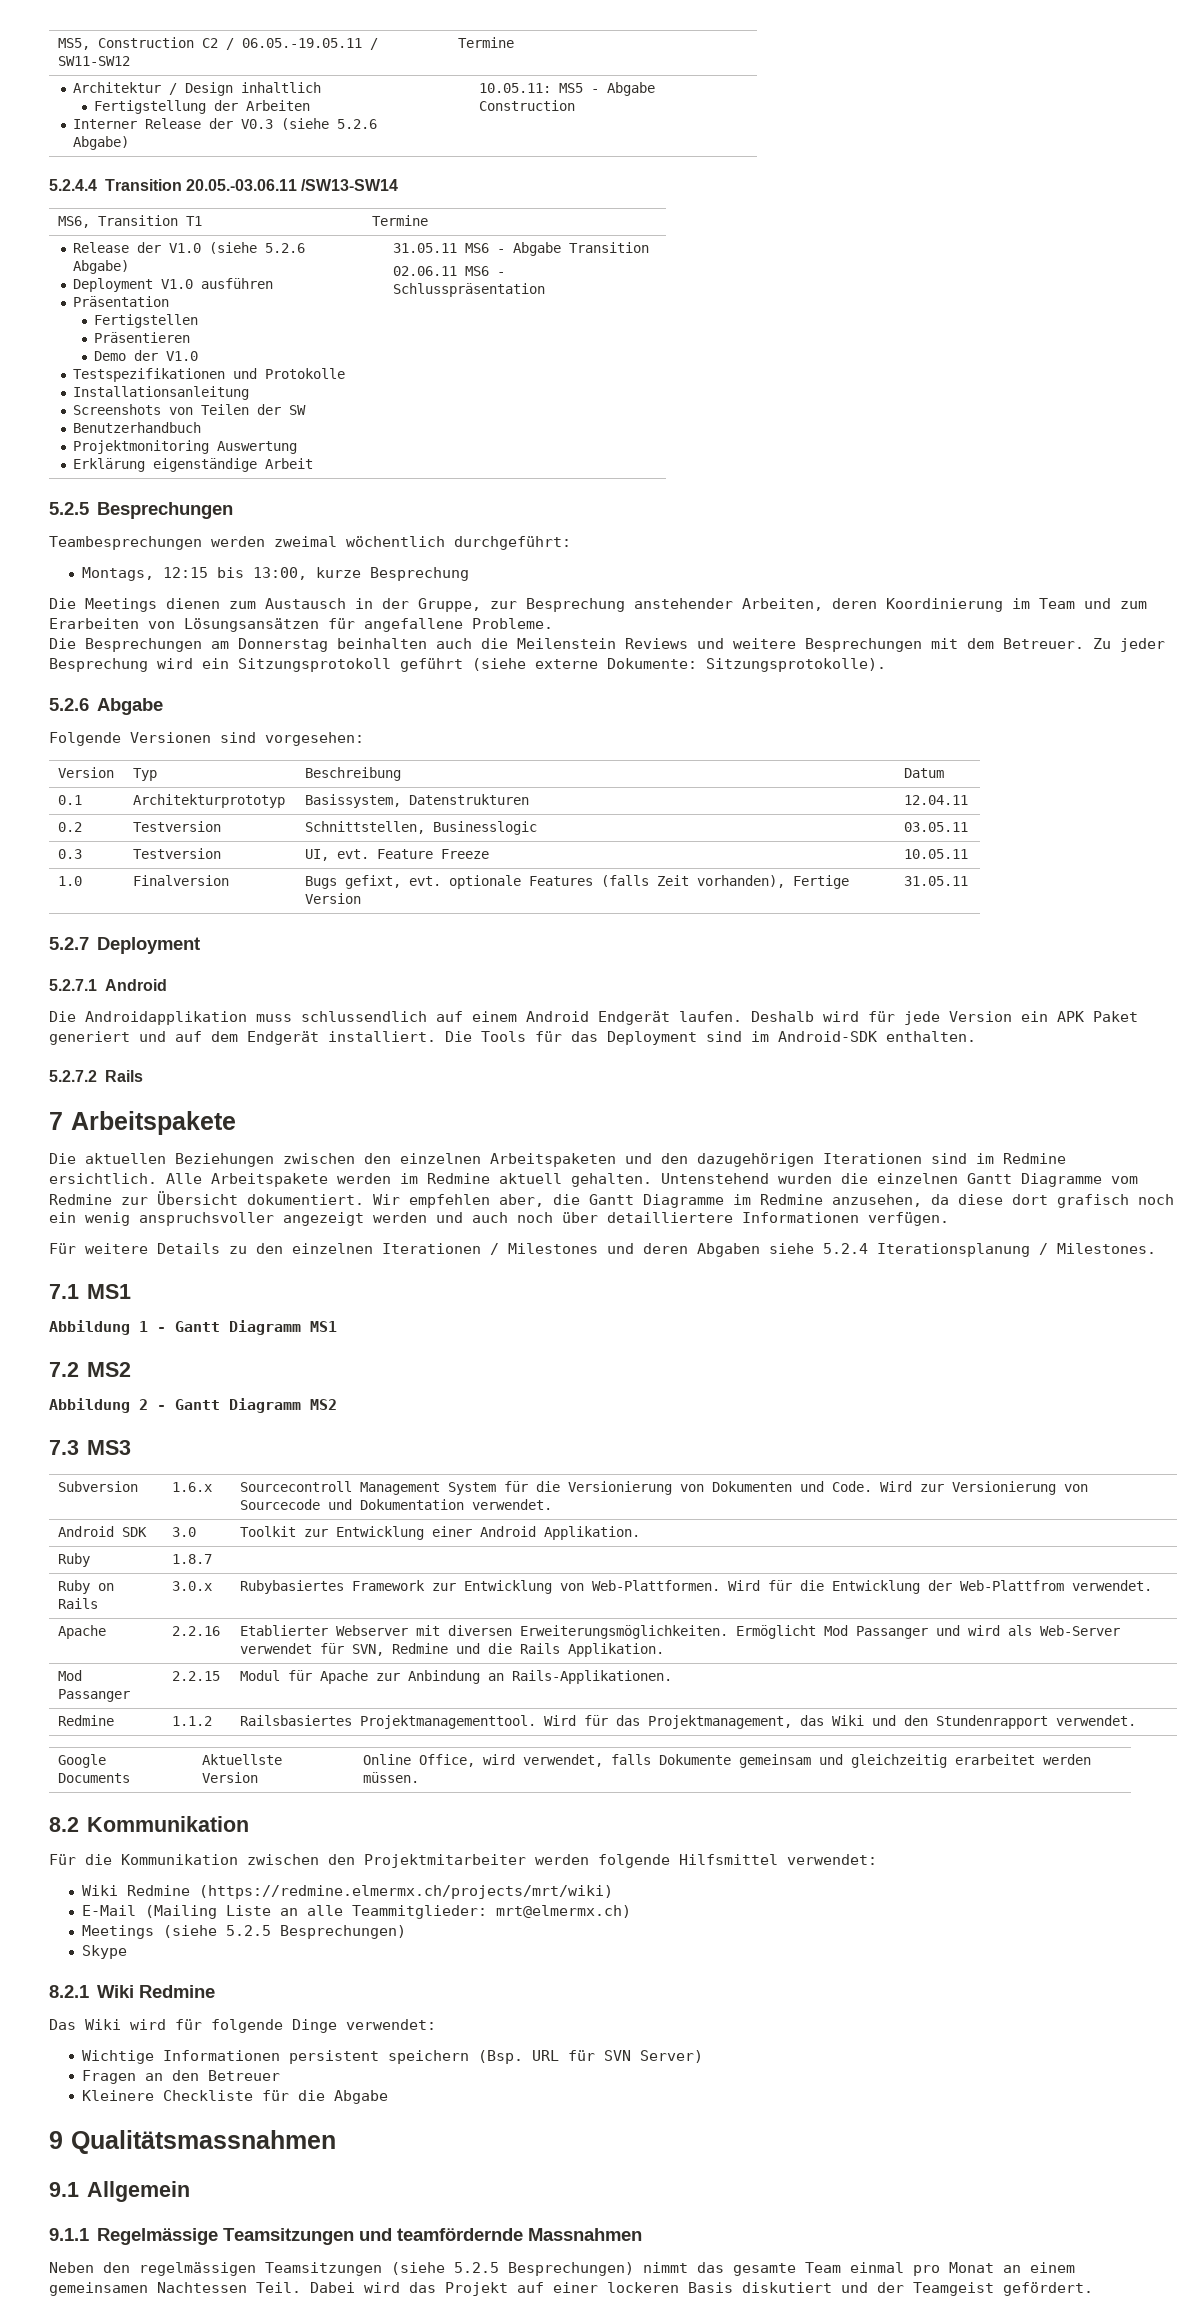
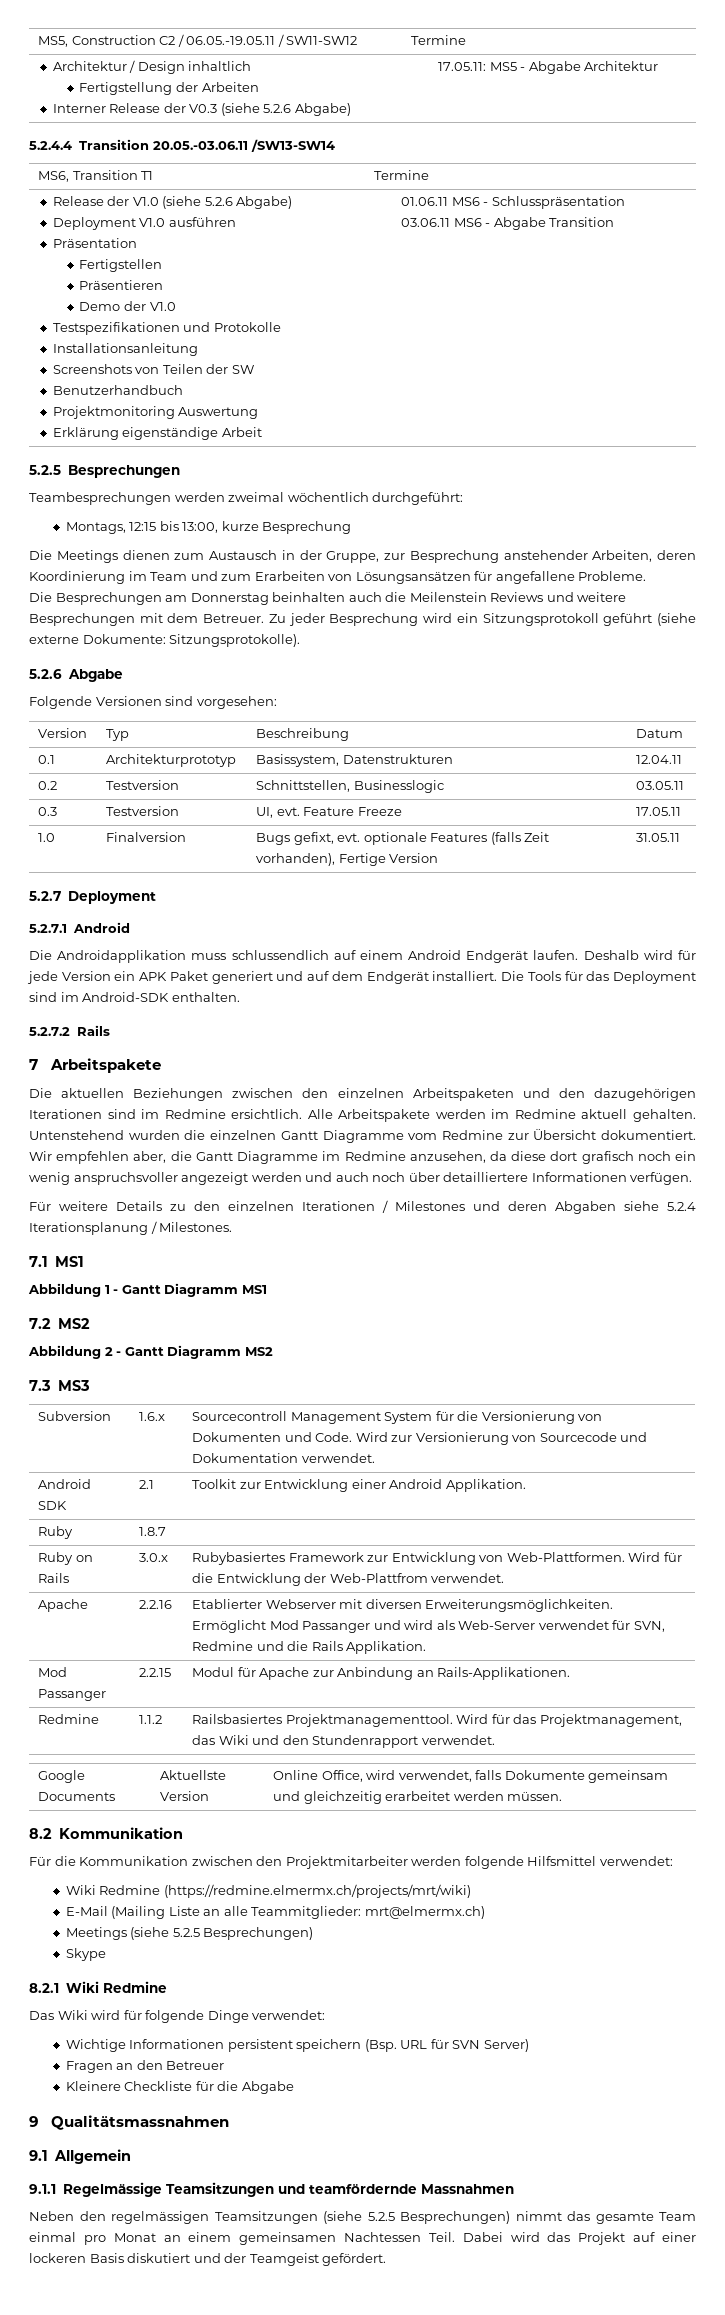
[478,83,551,93] 10.05.11: -> [438,62,487,71] 17.05.11:
[478,100,575,111] Construction -> [584,61,659,71] Architektur
[392,243,457,253] 31.05.11 -> [401,196,625,209] [401,218,451,227] 01.06.11 MS6 - Schlusspräsentation // 03.06.11
[392,266,505,276] [392,283,545,297] // 02.06.11 MS6 - Schlusspräsentation -> (615, 222) none
[904,849,969,859] 10.05.11 -> [636,807,682,816] 17.05.11
[172,1527,197,1537] 3.0 -> [139,1480,155,1489] 2.1

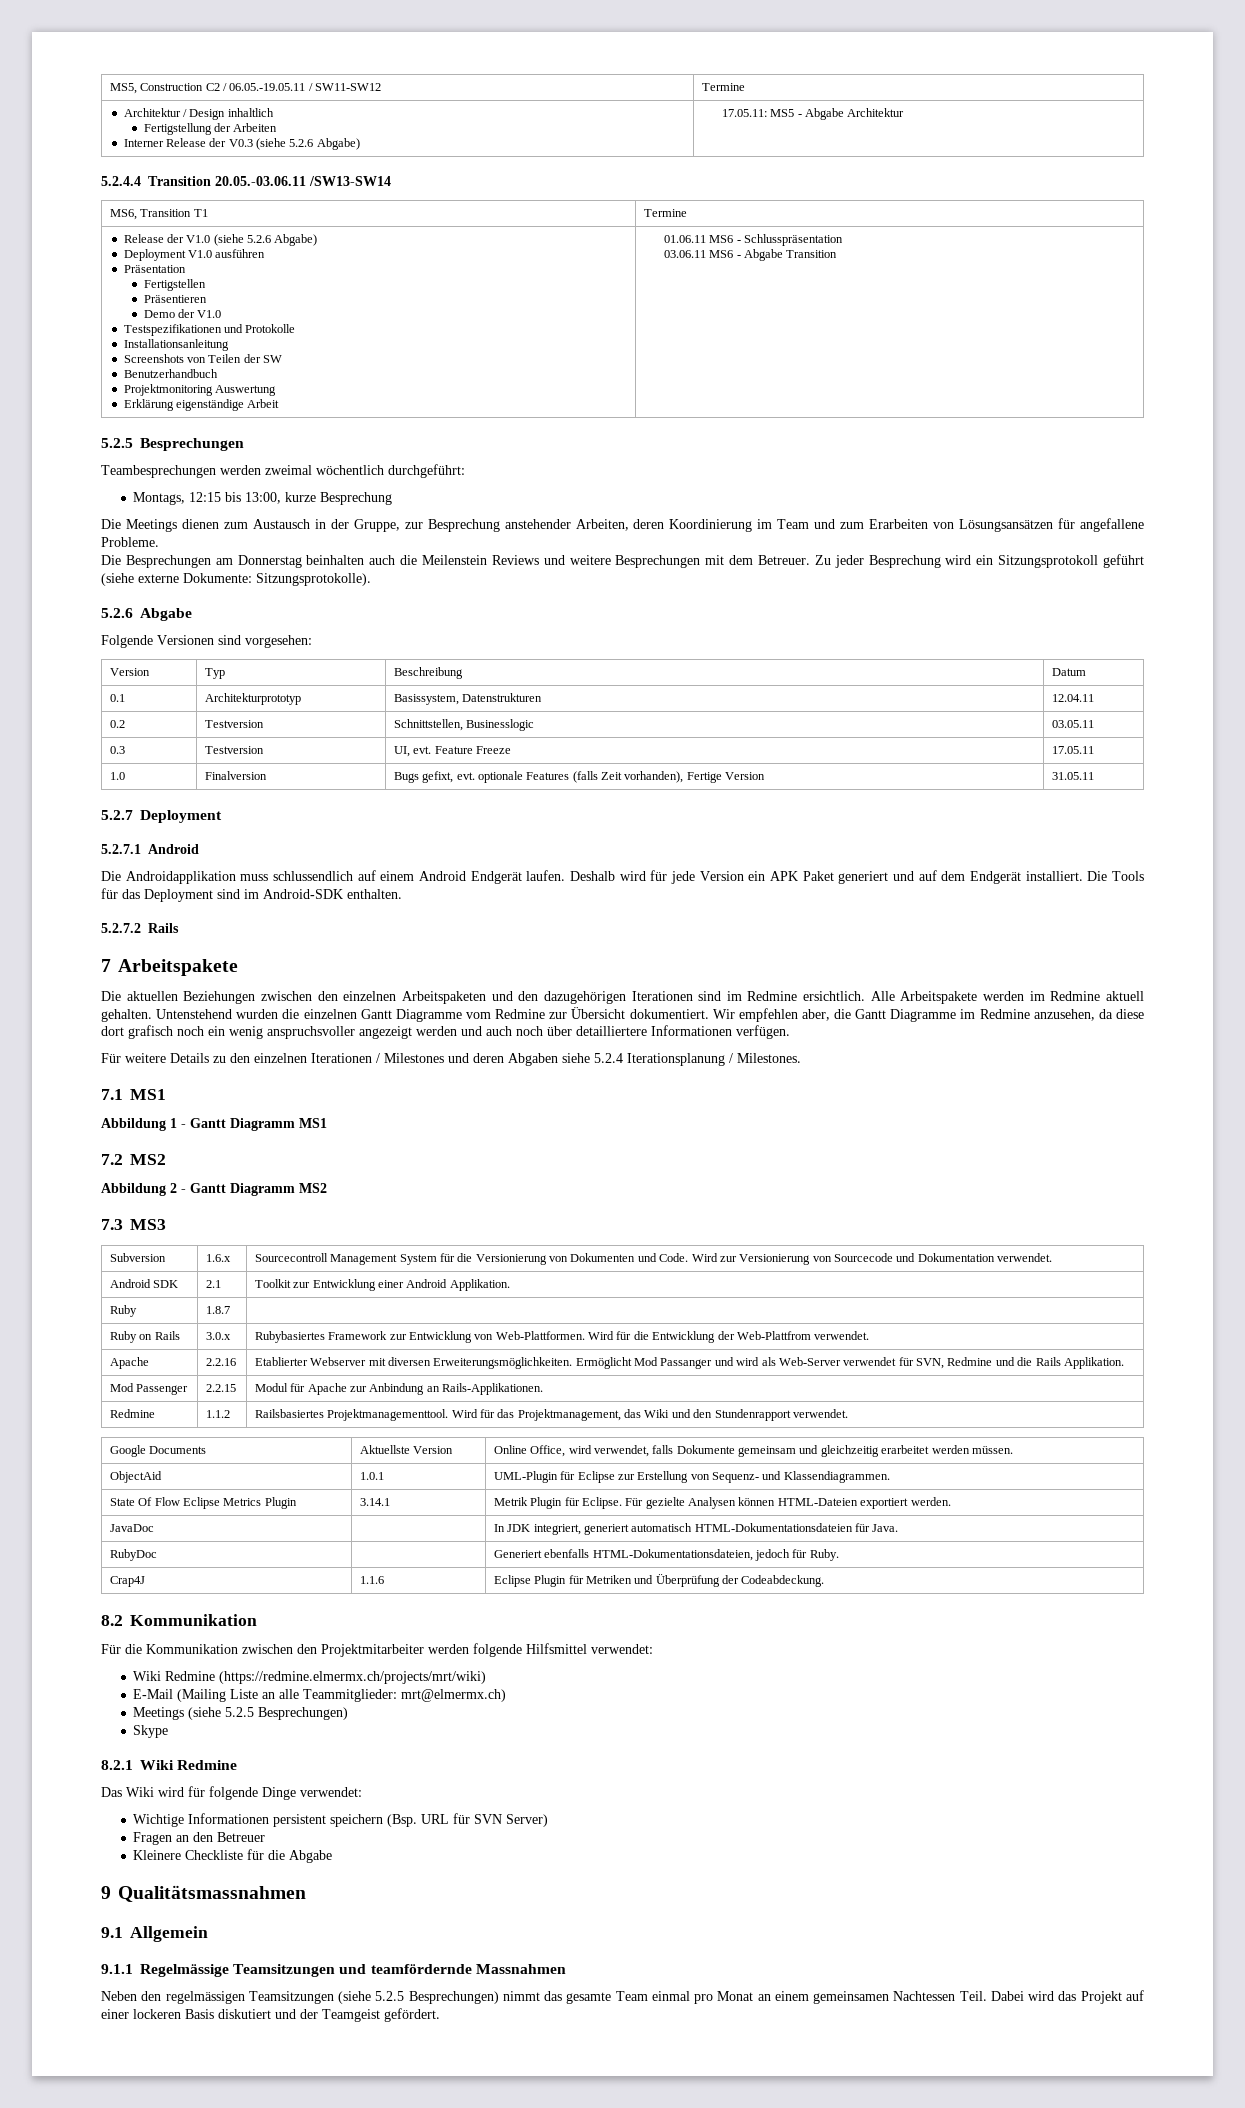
[38,1689,107,1701] Passanger -> [136,1384,189,1395] Passenger
(563, 1796) none -> [109,1471,162,1483] [359,1472,384,1480] [493,1471,890,1483] [109,1497,297,1509] [359,1498,390,1506] [493,1497,951,1509] [109,1524,154,1532] [493,1523,899,1535] [109,1549,157,1561] [493,1549,839,1561] [109,1576,145,1587] [359,1576,384,1584] [493,1574,825,1587] // ObjectAid | 1.0.1 | UML-Plugin für Eclipse zur Erstellung von Sequenz- und Klassendiagrammen. // State Of Flow Eclipse Metrics Plugin | 3.14.1 | Metrik Plugin für Eclipse. Für gezielte Analysen können HTML-Dateien exportiert werden. // JavaDoc | | In JDK integriert, generiert automatisch HTML-Dokumentationsdateien für Java. // RubyDoc | | Generiert ebenfalls HTML-Dokumentationsdateien, jedoch für Ruby. // Crap4J | 1.1.6 | Eclipse Plugin für Metriken und Überprüfung der Codeabdeckung.

